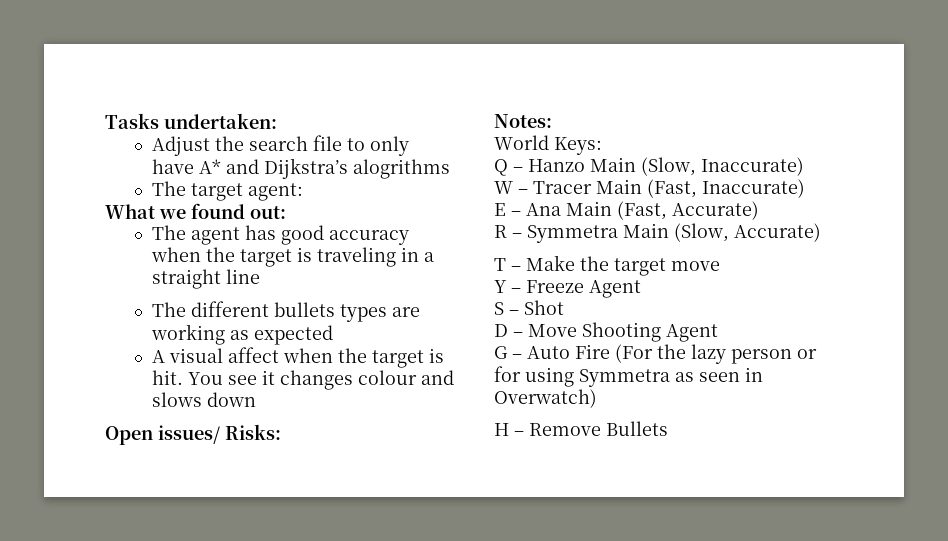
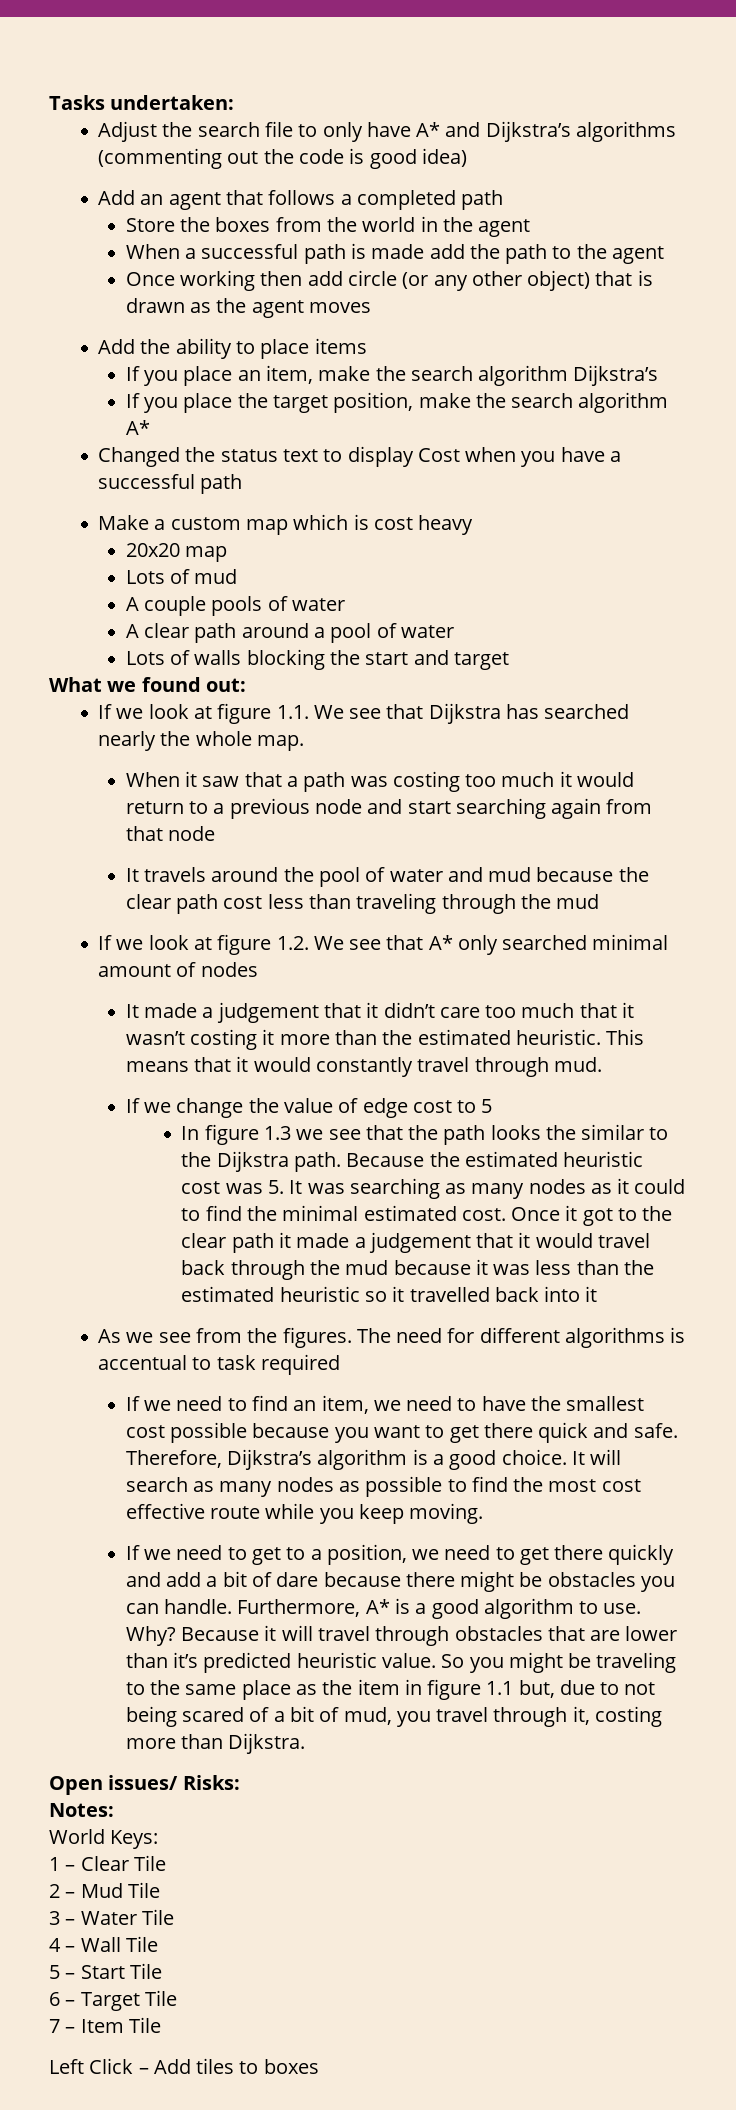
[352,159,450,179] [151,181,303,201] [105,203,286,219] [151,225,409,245] [150,247,434,267] [151,269,260,289] [151,301,420,322] [150,324,333,345] [151,347,444,368] [151,370,454,390] [151,392,256,407] alogrithms // The target agent: // What we found out: // The agent has good accuracy when the target is traveling in a straight line // The different bullets types are working as expected // A visual affect when the target is hit. You see it changes colour and slows down -> [575,121,676,142] [98,148,467,169] [98,190,504,210] [125,216,531,237] [125,243,664,264] [125,270,653,291] [125,298,372,318] [98,338,367,359] [125,365,659,386] [125,392,669,413] [125,420,150,435] [98,446,621,467] [98,474,243,494] [98,514,474,535] [125,543,228,562] [125,569,238,584] [125,596,346,616] [125,623,454,643] [125,649,509,670] [49,677,246,692] [98,703,630,724] [98,731,304,751] [125,771,634,792] [125,798,653,819] [125,826,216,841] [125,867,649,887] [125,893,600,914] [98,934,669,955] [98,962,258,977] [125,1002,634,1023] [125,1029,645,1050] [125,1056,602,1077] [125,1098,493,1118] [181,1124,669,1145] [181,1151,644,1172] [181,1178,686,1199] [181,1205,673,1226] [181,1232,650,1253] [181,1259,654,1280] [181,1286,598,1302] [98,1327,686,1348] [98,1354,340,1375] [125,1395,645,1414] [125,1422,678,1443] [125,1449,622,1470] [125,1476,641,1497] [125,1503,484,1524] [125,1544,675,1565] [125,1571,675,1592] [125,1598,642,1619] [125,1625,678,1646] [125,1652,677,1673] [125,1679,656,1700] [125,1706,662,1727] [125,1733,306,1754] algorithms (commenting out the code is good idea) // Add an agent that follows a completed path // Store the boxes from the world in the agent // When a successful path is made add the path to the agent // Once working then add circle (or any other object) that is drawn as the agent moves // Add the ability to place items // If you place an item, make the search algorithm Dijkstra’s // If you place the target position, make the search algorithm A* // Changed the status text to display Cost when you have a successful path // Make a custom map which is cost heavy // 20x20 map // Lots of mud // A couple pools of water // A clear path around a pool of water // Lots of walls blocking the start and target // What we found out: // If we look at figure 1.1. We see that Dijkstra has searched nearly the whole map. // When it saw that a path was costing too much it would return to a previous node and start searching again from that node // It travels around the pool of water and mud because the clear path cost less than traveling through the mud // If we look at figure 1.2. We see that A* only searched minimal amount of nodes // It made a judgement that it didn’t care too much that it wasn’t costing it more than the estimated heuristic. This means that it would constantly travel through mud. // If we change the value of edge cost to 5 // In figure 1.3 we see that the path looks the similar to the Dijkstra path. Because the estimated heuristic cost was 5. It was searching as many nodes as it could to find the minimal estimated cost. Once it got to the clear path it made a judgement that it would travel back through the mud because it was less than the estimated heuristic so it travelled back into it // As we see from the figures. The need for different algorithms is accentual to task required // If we need to find an item, we need to have the smallest cost possible because you want to get there quick and safe. Therefore, Dijkstra’s algorithm is a good choice. It will search as many nodes as possible to find the most cost effective route while you keep moving. // If we need to get to a position, we need to get there quickly and add a bit of dare because there might be obstacles you can handle. Furthermore, A* is a good algorithm to use. Why? Because it will travel through obstacles that are lower than it’s predicted heuristic value. So you might be traveling to the same place as the item in figure 1.1 but, due to not being scared of a bit of mud, you travel through it, costing more than Dijkstra.
[494,157,804,176] [494,179,805,198] [494,201,759,220] [494,223,821,243] [494,255,720,276] [494,280,641,298] [494,300,564,315] [494,322,718,342] [494,344,817,364] [494,366,763,387] [494,389,597,408] [494,421,668,436] Q – Hanzo Main (Slow, Inaccurate) // W – Tracer Main (Fast, Inaccurate) // E – Ana Main (Fast, Accurate) // R – Symmetra Main (Slow, Accurate) // T – Make the target move // Y – Freeze Agent // S – Shot // D – Move Shooting Agent // G – Auto Fire (For the lazy person or for using Symmetra as seen in Overwatch) // H – Remove Bullets -> [49,1855,166,1871] [49,1882,160,1898] [49,1909,174,1925] [49,1936,158,1952] [49,1963,162,1979] [49,1990,177,2011] [49,2017,161,2033] [49,2058,319,2074] 1 – Clear Tile // 2 – Mud Tile // 3 – Water Tile // 4 – Wall Tile // 5 – Start Tile // 6 – Target Tile // 7 – Item Tile // Left Click – Add tiles to boxes

